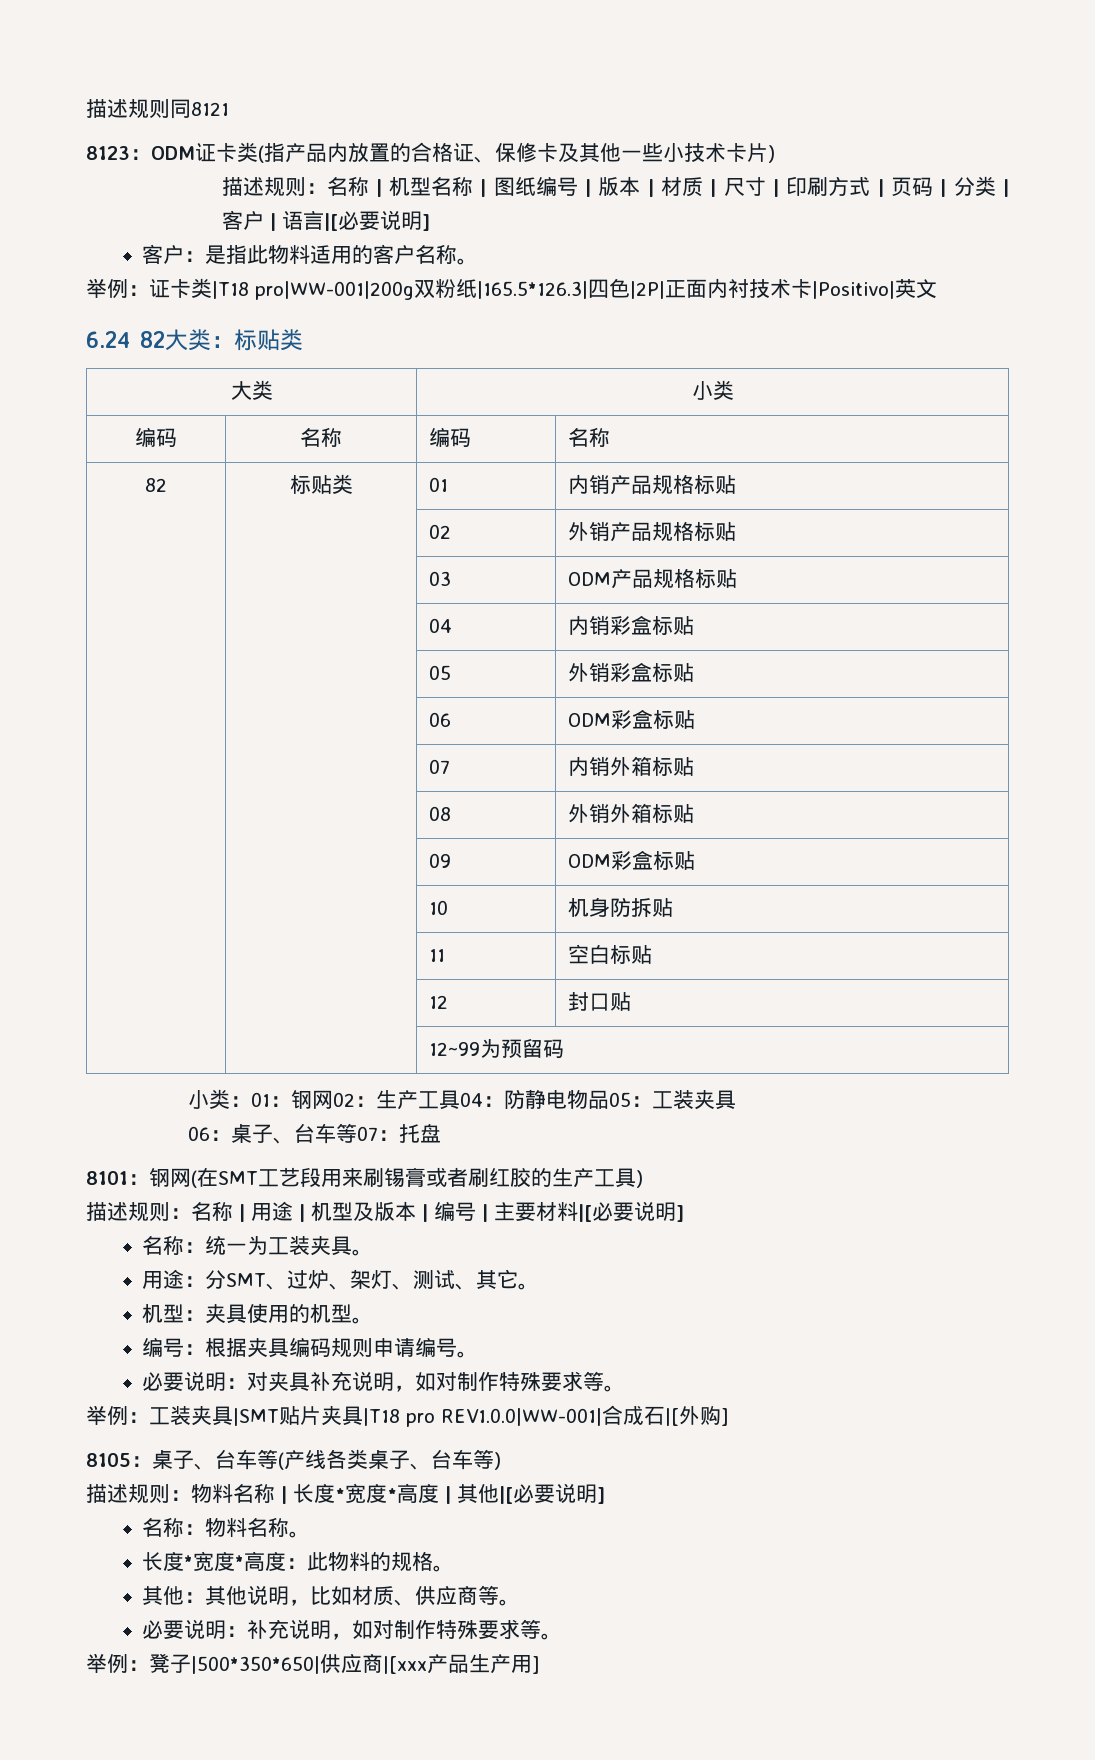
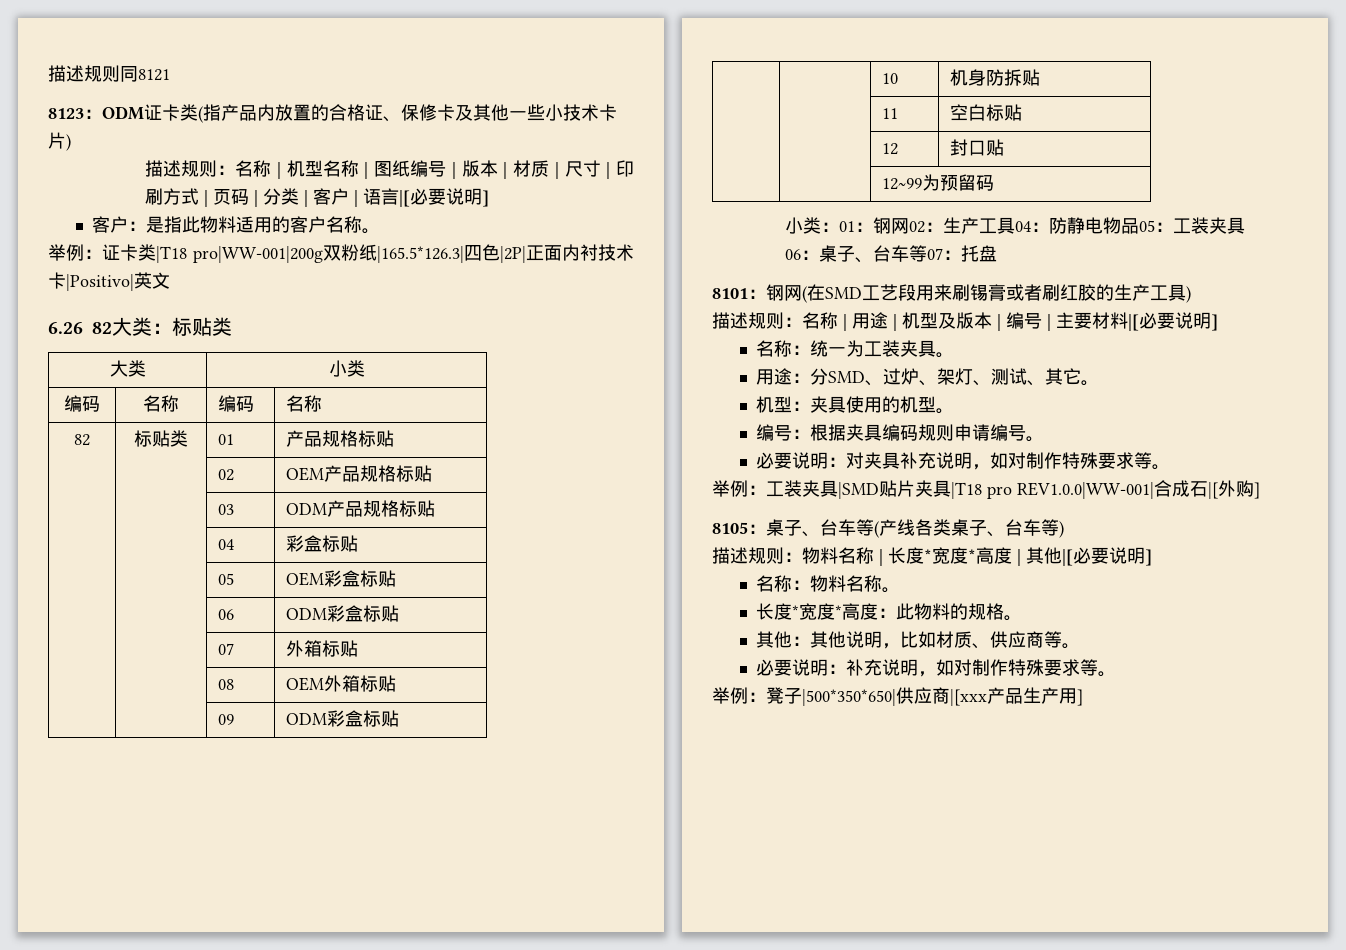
[86,331,130,348] 6.24 -> [48,322,83,334] 6.26
[567,474,610,494] 内销 -> (235, 439) none
[567,521,610,541] 外销 -> [286,467,325,481] OEM
[567,615,610,635] 内销 -> (235, 544) none
[567,662,610,682] 外销 -> [286,572,325,586] OEM
[567,756,610,776] 内销 -> (235, 649) none
[567,803,610,823] 外销 -> [286,677,325,691] OEM
[218,1171,258,1185] SMT -> [825,287,862,299] SMD
[226,1273,267,1287] SMT -> [828,371,866,383] SMD
[233,1408,279,1426] |SMT -> [838,482,879,499] |SMD

